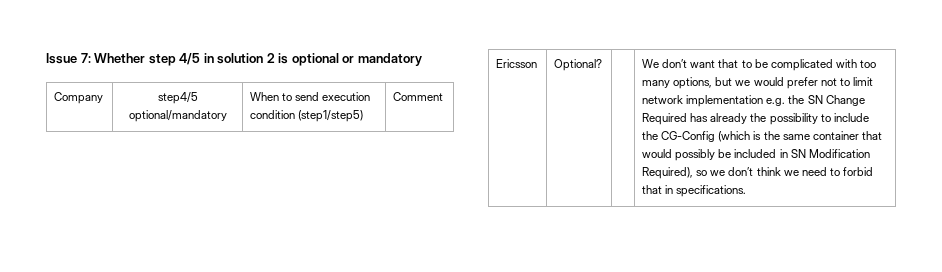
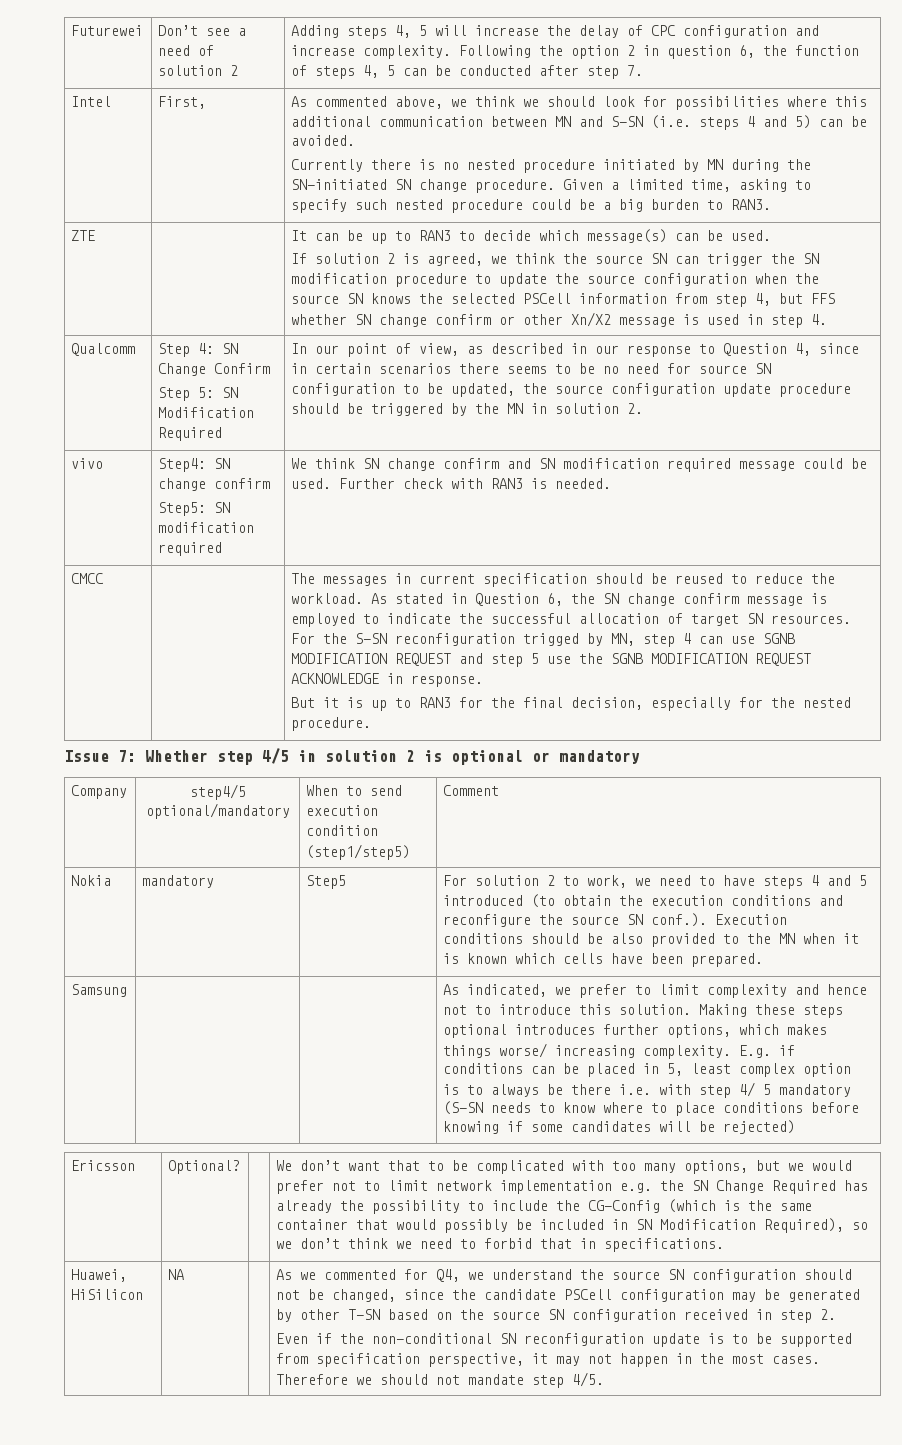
(46, 58) none -> [71,25,144,36] [158,25,247,36] [158,45,215,56] [158,65,239,76] [291,25,820,39] [291,45,860,59] [291,65,644,79] [71,96,112,107] [158,96,207,109] [291,96,868,110] [291,115,868,130] [291,135,356,146] [291,159,812,173] [291,179,812,193] [291,199,772,213] [71,230,96,241] [291,229,772,244] [291,253,820,266] [291,273,820,287] [291,293,836,307] [291,312,828,328] [71,343,136,356] [158,343,239,357] [158,363,271,376] [158,387,239,401] [158,407,255,418] [158,427,223,441] [291,343,860,357] [291,363,772,374] [291,383,852,397] [291,403,644,416] [71,458,104,469] [158,458,231,472] [158,478,271,491] [158,502,231,516] [158,522,255,533] [158,542,223,556] [291,458,868,472] [291,478,612,489] [71,573,105,584] [291,573,836,587] [291,593,828,606] [291,613,852,627] [291,633,796,647] [291,653,812,667] [291,673,484,687] [291,697,852,711] [291,717,372,731] Futurewei | Don’t see a need of solution 2 | Adding steps 4, 5 will increase the delay of CPC configuration and increase complexity. Following the option 2 in question 6, the function of steps 4, 5 can be conducted after step 7. // Intel | First, | As commented above, we think we should look for possibilities where this additional communication between MN and S-SN (i.e. steps 4 and 5) can be avoided. // Currently there is no nested procedure initiated by MN during the SN-initiated SN change procedure. Given a limited time, asking to specify such nested procedure could be a big burden to RAN3. // ZTE | | It can be up to RAN3 to decide which message(s) can be used. // If solution 2 is agreed, we think the source SN can trigger the SN modification procedure to update the source configuration when the source SN knows the selected PSCell information from step 4, but FFS whether SN change confirm or other Xn/X2 message is used in step 4. // Qualcomm | Step 4: SN Change Confirm // Step 5: SN Modification Required | In our point of view, as described in our response to Question 4, since in certain scenarios there seems to be no need for source SN configuration to be updated, the source configuration update procedure should be triggered by the MN in solution 2. // vivo | Step4: SN change confirm // Step5: SN modification required | We think SN change confirm and SN modification required message could be used. Further check with RAN3 is needed. // CMCC | | The messages in current specification should be reused to reduce the workload. As stated in Question 6, the SN change confirm message is employed to indicate the successful allocation of target SN resources. For the S-SN reconfiguration trigged by MN, step 4 can use SGNB MODIFICATION REQUEST and step 5 use the SGNB MODIFICATION REQUEST ACKNOWLEDGE in response. // But it is up to RAN3 for the final decision, especially for the nested procedure. //
(444, 96) none -> [71,875,112,886] [142,875,215,888] [306,875,347,889] [443,875,868,889] [443,894,844,908] [443,913,788,927] [443,933,860,947] [443,953,764,967] [71,984,128,997] [443,984,868,998] [443,1004,844,1018] [443,1024,828,1038] [443,1043,796,1059] [443,1063,852,1077] [443,1082,852,1098] [443,1101,860,1116] [443,1120,796,1134] // Nokia | mandatory | Step5 | For solution 2 to work, we need to have steps 4 and 5 introduced (to obtain the execution conditions and reconfigure the source SN conf.). Execution conditions should be also provided to the MN when it is known which cells have been prepared. // Samsung | | | As indicated, we prefer to limit complexity and hence not to introduce this solution. Making these steps optional introduces further options, which makes things worse/ increasing complexity. E.g. if conditions can be placed in 5, least complex option is to always be there i.e. with step 4/ 5 mandatory (S-SN needs to know where to place conditions before knowing if some candidates will be rejected)
(747, 191) none -> [71,1269,128,1282] [71,1289,144,1300] [168,1269,185,1280] [276,1269,853,1282] [276,1289,861,1302] [276,1309,837,1323] [276,1333,853,1347] [276,1353,821,1367] [276,1372,605,1388] // Huawei, HiSilicon | NA | | As we commented for Q4, we understand the source SN configuration should not be changed, since the candidate PSCell configuration may be generated by other T-SN based on the source SN configuration received in step 2. // Even if the non-conditional SN reconfiguration update is to be supported from specification perspective, it may not happen in the most cases. Therefore we should not mandate step 4/5.

